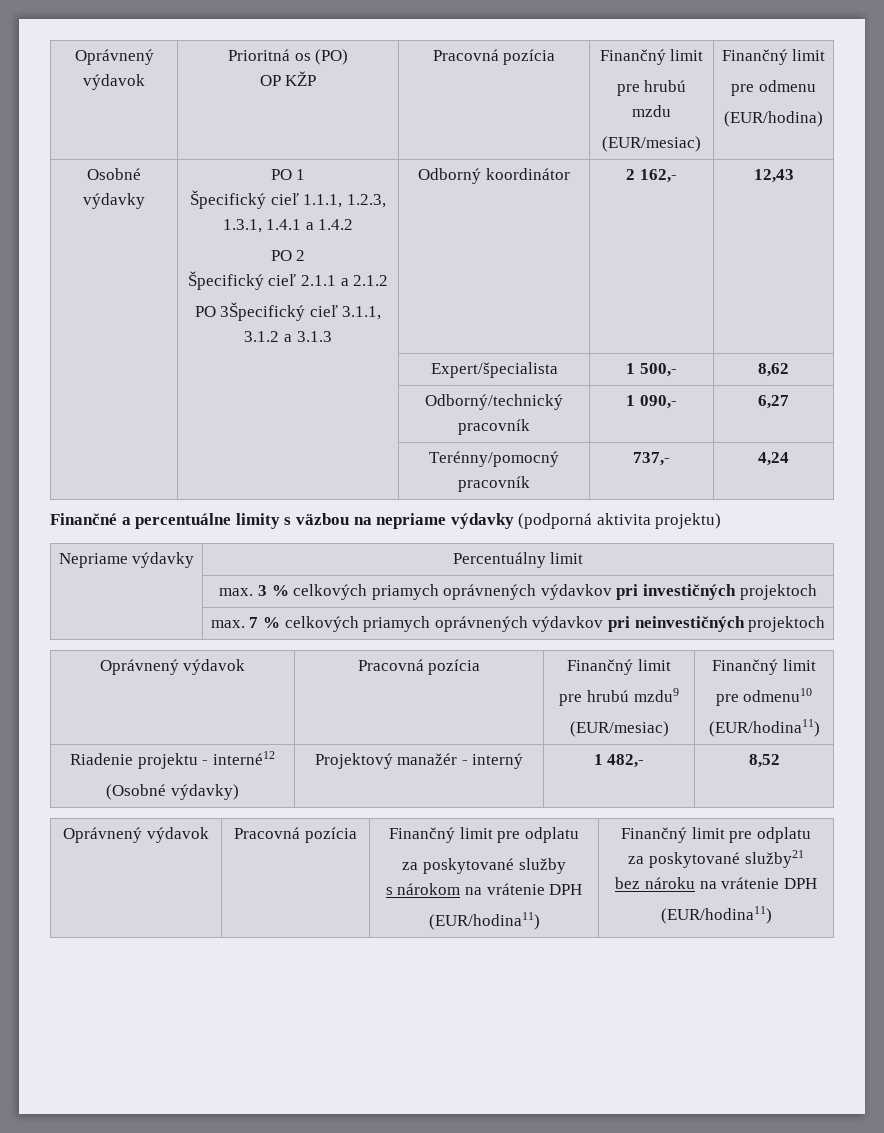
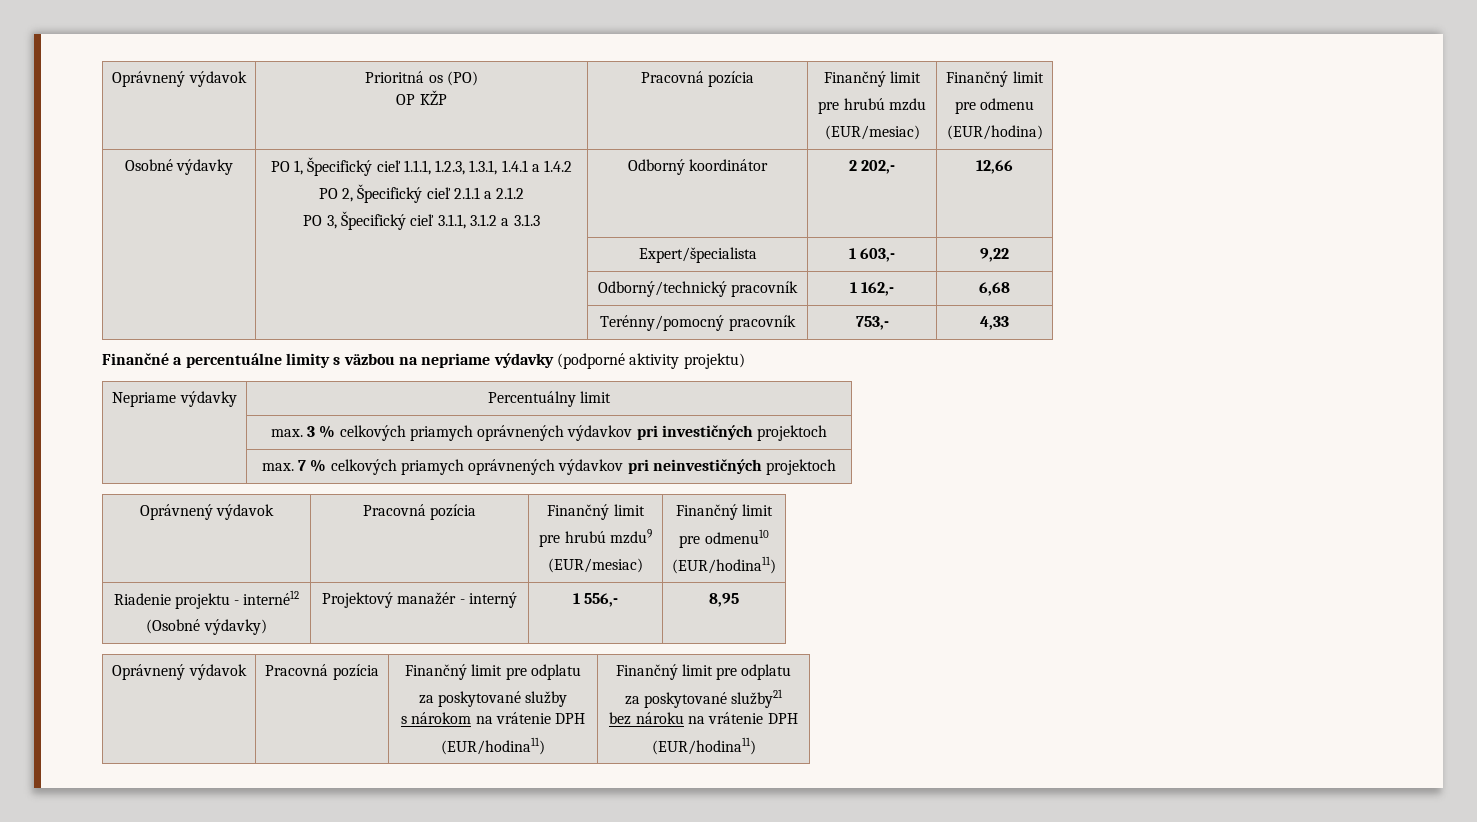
[296,169,306,180] 1 // -> [293,160,303,175] 1,
[296,250,306,261] 2 // -> [341,188,353,202] 2,
[220,302,306,321] 3Špecifický -> [326,211,407,230] 3, Špecifický
[639,169,677,183] [753,169,794,183] 162,- | 12,43 -> [861,160,896,174] [976,160,1013,174] 202,- | 12,66
[639,363,677,377] [758,363,789,377] 500,- | 8,62 -> [860,248,896,262] [980,248,1009,262] 603,- | 9,22
[639,395,677,409] [758,395,789,409] 090,- | 6,27 -> [861,282,895,296] [979,282,1010,296] 162,- | 6,68
[633,452,670,466] [758,452,789,466] 737,- | 4,24 -> [855,316,889,330] [980,316,1009,330] 753,- | 4,33
[518,513,651,529] (podporná aktivita -> [556,353,680,369] (podporné aktivity
[607,754,645,768] [748,754,780,768] 482,- | 8,52 -> [584,593,619,607] [709,593,739,607] 556,- | 8,95

